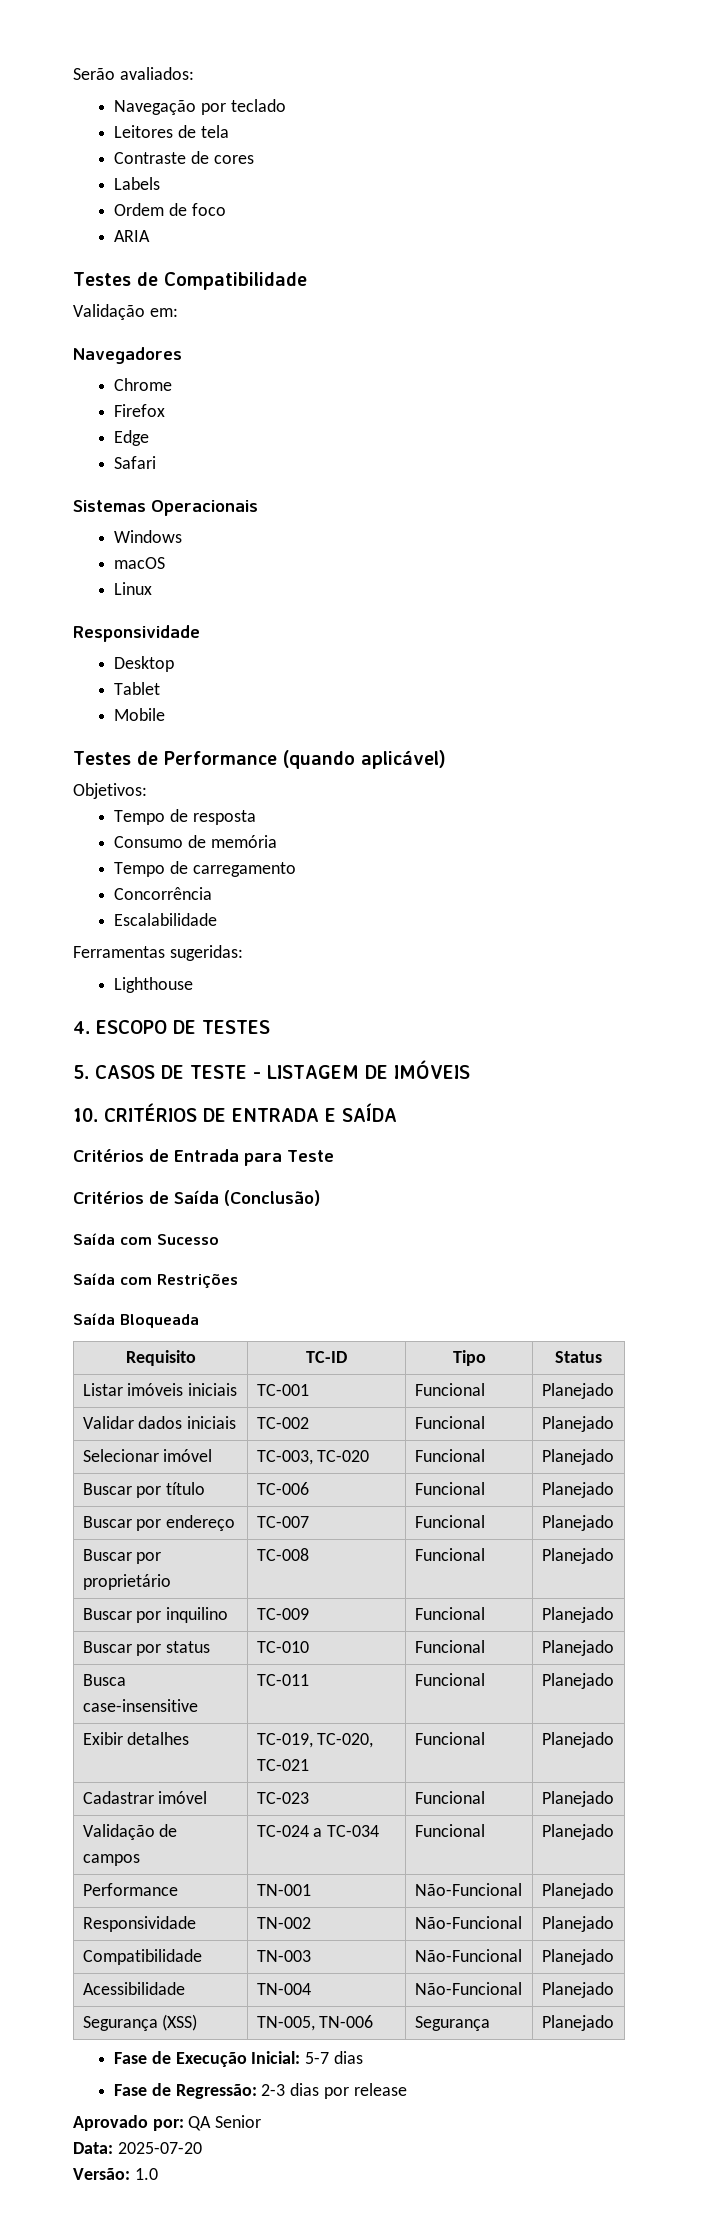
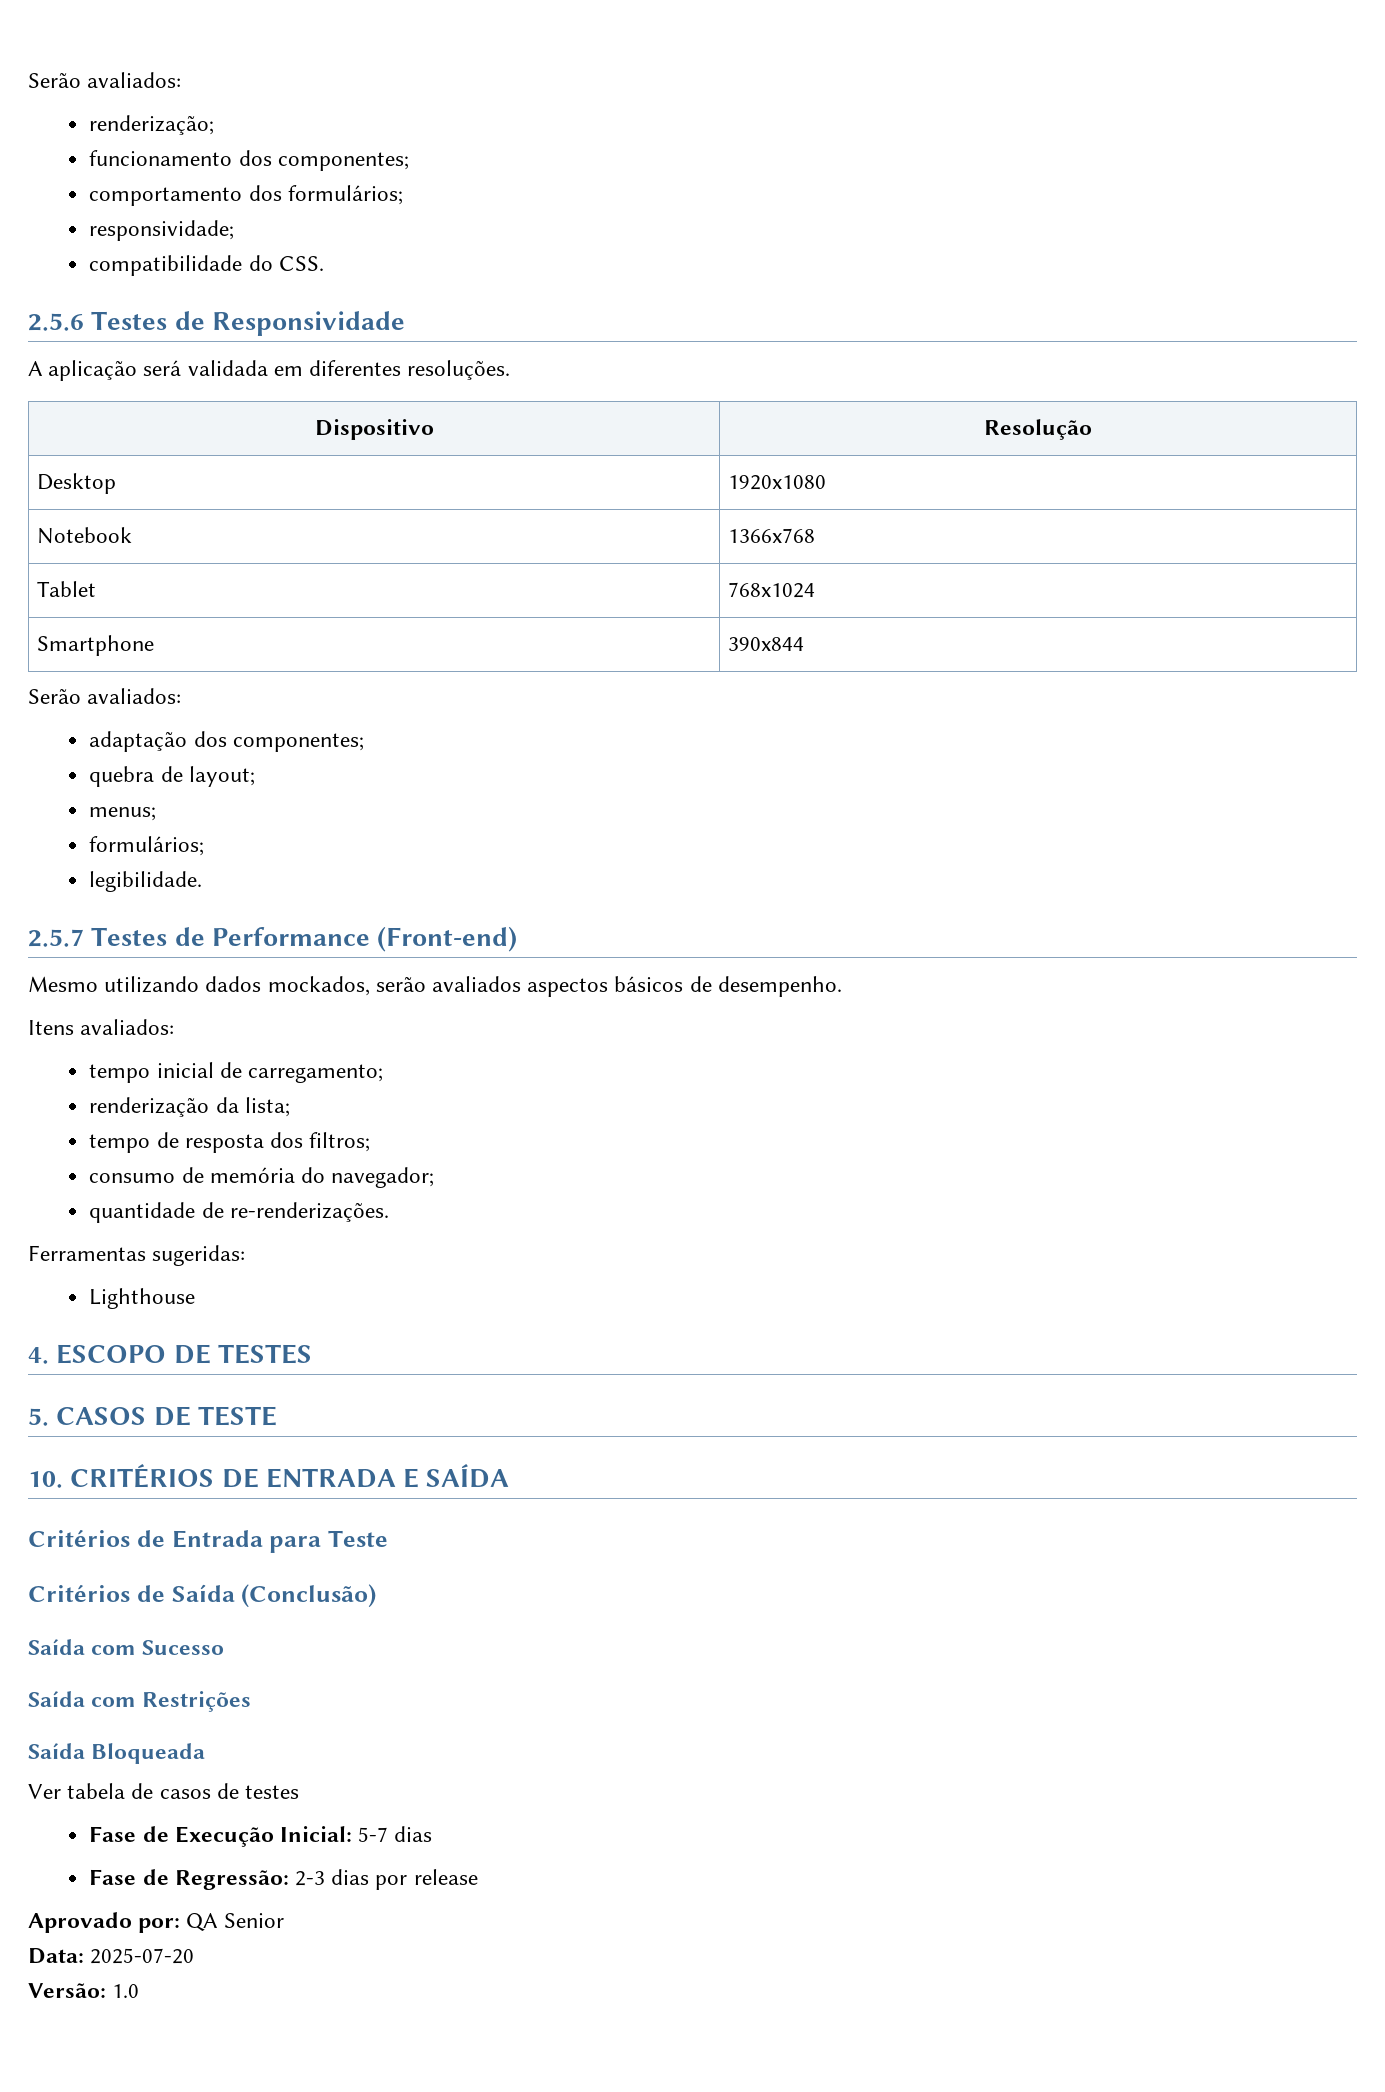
[73,67,194,80] [114,99,286,115] [114,125,229,138] [114,151,254,164] [114,177,161,190] [114,203,226,216] [114,230,151,242] [73,272,307,290] [73,304,178,320] [73,347,182,364] [114,378,173,391] [114,404,166,417] [114,430,150,446] [114,456,157,469] [73,500,258,516] [114,530,183,543] [114,557,166,569] [114,582,153,595] [73,625,200,642] [114,656,175,672] [114,682,161,695] [114,708,166,721] [73,750,446,769] [73,783,147,799] [114,810,166,825] Serão avaliados: // Navegação por teclado // Leitores de tela // Contraste de cores // Labels // Ordem de foco // ARIA // Testes de Compatibilidade // Validação em: // Navegadores // Chrome // Firefox // Edge // Safari // Sistemas Operacionais // Windows // macOS // Linux // Responsividade // Desktop // Tablet // Mobile // Testes de Performance (quando aplicável) // Objetivos: // Tempo -> [28,72,182,88] [89,115,215,135] [89,150,409,171] [89,185,403,206] [89,220,235,241] [89,255,324,276] [28,311,405,336] [28,360,511,381] [314,419,434,440] [984,419,1092,440] [37,473,117,494] [728,475,827,490] [37,527,133,544] [728,528,816,543] [37,581,97,597] [728,582,816,598] [37,635,155,656] [728,637,805,651] [28,688,182,704] [89,731,364,752] [89,766,255,787] [89,807,157,821] [89,836,205,856] [89,871,203,892] [28,926,518,952] [28,976,842,997] [28,1019,175,1035] [89,1062,383,1083] [89,1097,290,1117] [89,1134,151,1153] Serão avaliados: // renderização; // funcionamento dos componentes; // comportamento dos formulários; // responsividade; // compatibilidade do CSS. // 2.5.6 Testes de Responsividade // A aplicação será validada em diferentes resoluções. // Dispositivo | Resolução // Desktop | 1920x1080 // Notebook | 1366x768 // Tablet | 768x1024 // Smartphone | 390x844 // Serão avaliados: // adaptação dos componentes; // quebra de layout; // menus; // formulários; // legibilidade. // 2.5.7 Testes de Performance (Front-end) // Mesmo utilizando dados mockados, serão avaliados aspectos básicos de desempenho. // Itens avaliados: // tempo inicial de carregamento; // renderização da lista; // tempo
[114,836,184,848] // Consumo -> [269,1132,371,1152] [89,1173,176,1183] dos filtros; // consumo
[114,861,296,877] [114,887,213,900] [114,913,218,926] // Tempo de carregamento // Concorrência // Escalabilidade -> [300,1167,435,1188] [89,1202,389,1223] do navegador; // quantidade de re-renderizações.
[253,1060,470,1079] - LISTAGEM DE IMÓVEIS -> (277, 1416) none
[125,1350,196,1366] [306,1351,347,1363] [452,1350,486,1366] [555,1351,602,1363] [82,1383,237,1396] [256,1384,309,1396] [414,1383,485,1396] [541,1383,614,1399] [82,1416,236,1429] [256,1417,309,1429] [414,1416,485,1429] [541,1416,614,1432] [82,1449,213,1462] [256,1450,370,1465] [414,1449,485,1462] [541,1449,614,1465] [82,1482,205,1498] [256,1482,309,1495] [414,1482,485,1495] [541,1482,614,1498] [82,1515,235,1531] [256,1516,309,1528] [414,1515,485,1528] [541,1515,614,1531] [82,1549,162,1564] [82,1574,171,1590] [256,1548,309,1561] [414,1548,485,1561] [541,1548,614,1564] [82,1607,228,1623] [256,1608,309,1620] [414,1607,485,1620] [541,1607,614,1623] [82,1641,210,1656] [256,1641,309,1653] [414,1640,485,1653] [541,1640,614,1656] [82,1674,126,1686] [82,1699,198,1712] [256,1674,309,1686] [414,1673,485,1686] [541,1673,614,1689] [82,1732,190,1745] [256,1733,374,1748] [256,1759,309,1771] [414,1732,485,1745] [541,1732,614,1748] [82,1791,208,1804] [256,1792,309,1804] [414,1791,485,1804] [541,1791,614,1807] [82,1824,178,1840] [82,1854,140,1866] [256,1825,379,1837] [414,1824,485,1837] [541,1824,614,1840] [82,1883,178,1896] [256,1884,311,1896] [414,1883,522,1896] [541,1883,614,1899] [82,1916,196,1932] [256,1917,311,1929] [414,1916,522,1929] [541,1916,614,1932] [82,1949,202,1965] [256,1950,311,1962] [414,1949,522,1962] [541,1949,614,1965] [82,1982,185,1995] [256,1983,311,1995] [414,1982,522,1995] [541,1982,614,1998] [82,2014,198,2031] [256,2015,374,2031] [414,2016,490,2031] [541,2015,614,2031] // Requisito | TC-ID | Tipo | Status // Listar imóveis iniciais | TC-001 | Funcional | Planejado // Validar dados iniciais | TC-002 | Funcional | Planejado // Selecionar imóvel | TC-003, TC-020 | Funcional | Planejado // Buscar por título | TC-006 | Funcional | Planejado // Buscar por endereço | TC-007 | Funcional | Planejado // Buscar por proprietário | TC-008 | Funcional | Planejado // Buscar por inquilino | TC-009 | Funcional | Planejado // Buscar por status | TC-010 | Funcional | Planejado // Busca case-insensitive | TC-011 | Funcional | Planejado // Exibir detalhes | TC-019, TC-020, TC-021 | Funcional | Planejado // Cadastrar imóvel | TC-023 | Funcional | Planejado // Validação de campos | TC-024 a TC-034 | Funcional | Planejado // Performance | TN-001 | Não-Funcional | Planejado // Responsividade | TN-002 | Não-Funcional | Planejado // Compatibilidade | TN-003 | Não-Funcional | Planejado // Acessibilidade | TN-004 | Não-Funcional | Planejado // Segurança (XSS) | TN-005, TN-006 | Segurança | Planejado -> [28,1783,300,1799] // Ver tabela de casos de testes

